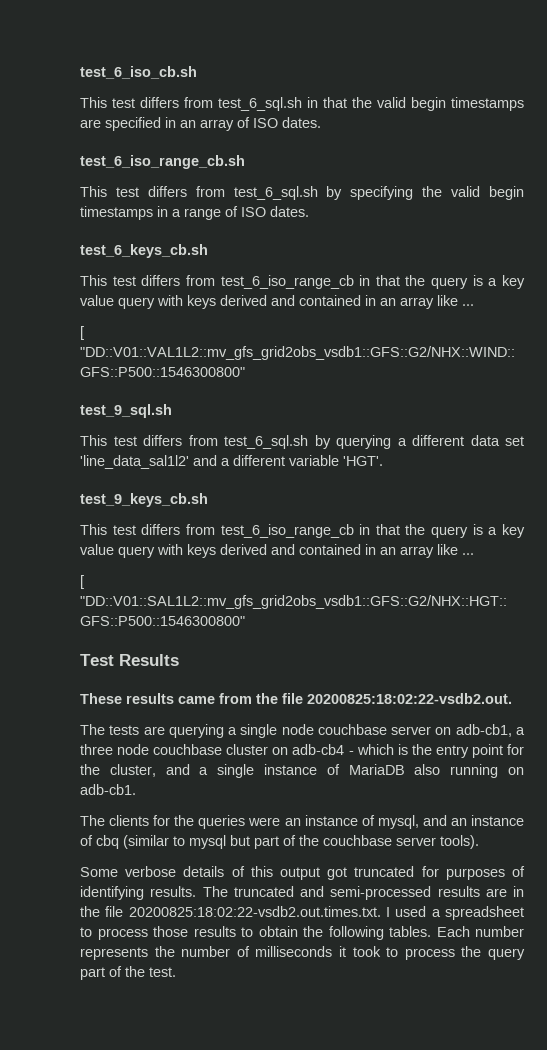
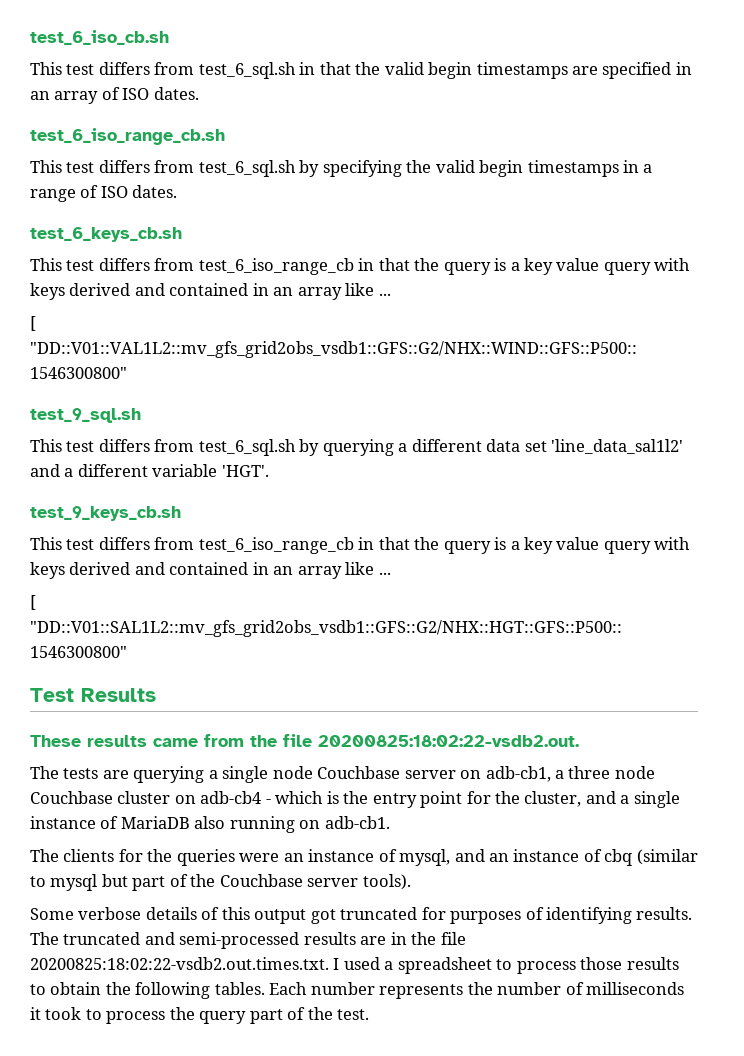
[317,724,387,735] couchbase -> [317,766,401,779] Couchbase
[153,744,223,755] couchbase -> [30,791,113,804] Couchbase
[323,835,392,846] couchbase -> [219,874,303,887] Couchbase

